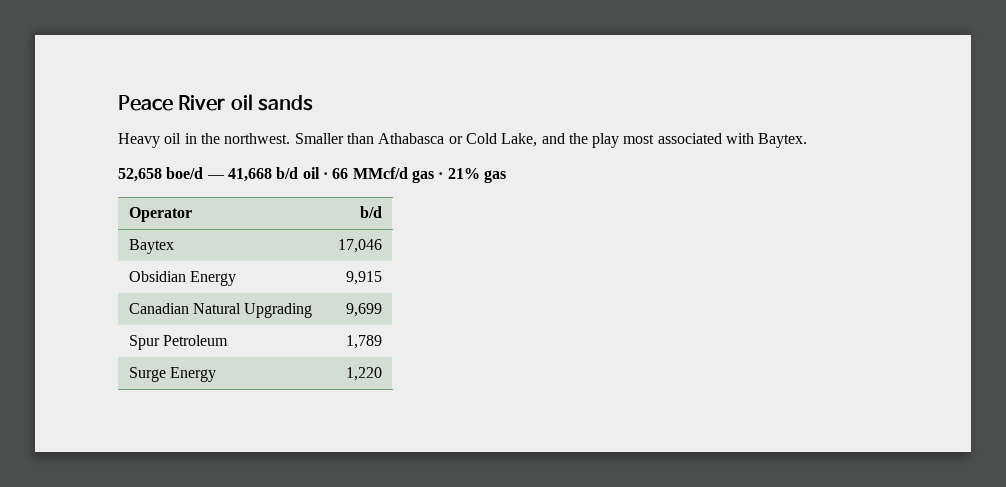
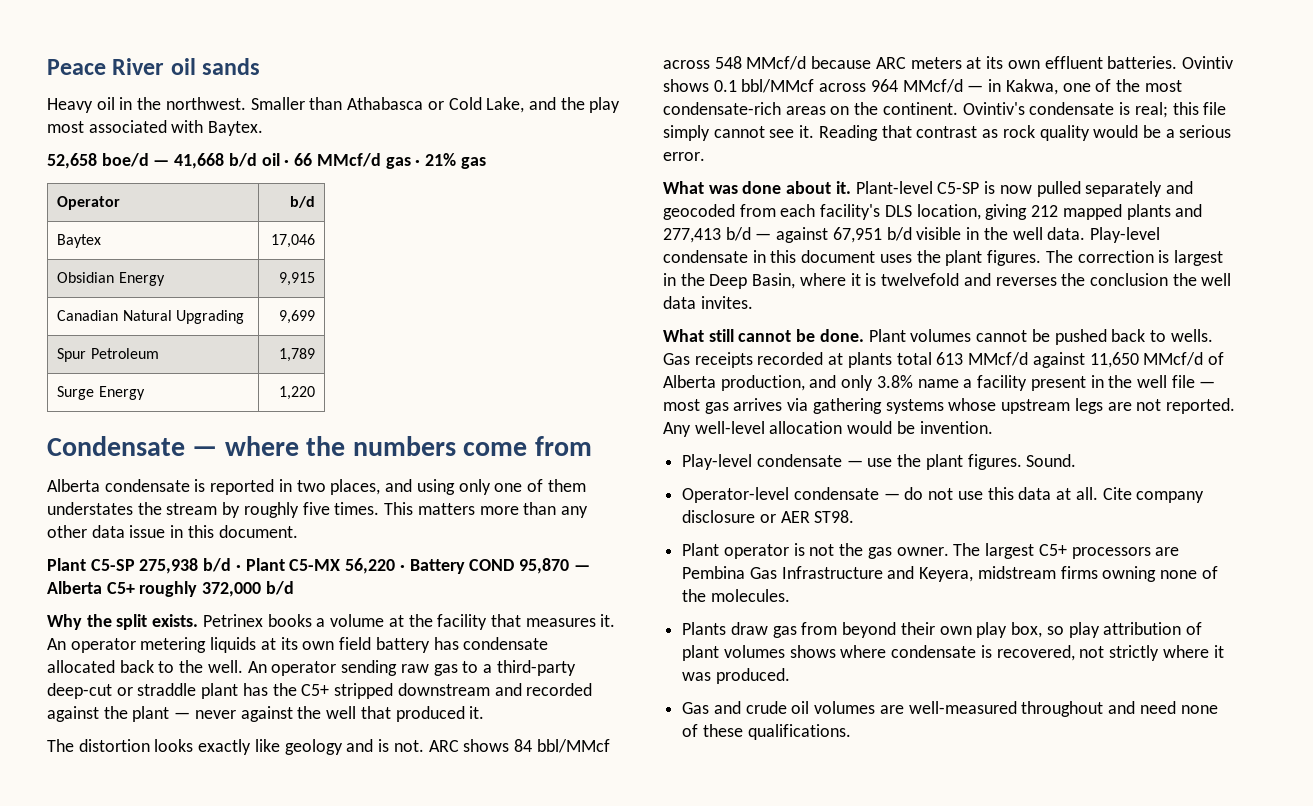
(383, 374) none -> [47,436,592,456] [47,479,586,495] [47,502,588,518] [47,525,298,538] [47,558,590,574] [47,581,294,597] [47,614,616,630] [47,637,549,653] [47,660,576,676] [47,683,593,699] [47,706,485,722] [47,739,610,755] [663,56,1233,70] [663,79,1182,95] [663,102,1227,118] [663,125,1232,141] [663,152,705,161] [663,181,1193,197] [663,204,1203,220] [663,227,1160,243] [663,250,1223,266] [663,273,1232,289] [663,296,753,309] [663,329,1213,345] [663,352,1224,368] [663,375,1216,391] [663,398,1235,414] [663,421,993,437] [682,454,1077,470] [682,487,1205,503] [682,510,855,523] [682,543,1180,559] [682,566,1218,582] [682,589,790,602] [682,622,1202,638] [682,645,1224,661] [682,668,790,684] [682,701,1218,717] [682,724,851,740] // Condensate — where the numbers come from // Alberta condensate is reported in two places, and using only one of them understates the stream by roughly five times. This matters more than any other data issue in this document. // Plant C5-SP 275,938 b/d · Plant C5-MX 56,220 · Battery COND 95,870 — Alberta C5+ roughly 372,000 b/d // Why the split exists. Petrinex books a volume at the facility that measures it. An operator metering liquids at its own field battery has condensate allocated back to the well. An operator sending raw gas to a third-party deep-cut or straddle plant has the C5+ stripped downstream and recorded against the plant — never against the well that produced it. // The distortion looks exactly like geology and is not. ARC shows 84 bbl/MMcf across 548 MMcf/d because ARC meters at its own effluent batteries. Ovintiv shows 0.1 bbl/MMcf across 964 MMcf/d — in Kakwa, one of the most condensate-rich areas on the continent. Ovintiv's condensate is real; this file simply cannot see it. Reading that contrast as rock quality would be a serious error. // What was done about it. Plant-level C5-SP is now pulled separately and geocoded from each facility's DLS location, giving 212 mapped plants and 277,413 b/d — against 67,951 b/d visible in the well data. Play-level condensate in this document uses the plant figures. The correction is largest in the Deep Basin, where it is twelvefold and reverses the conclusion the well data invites. // What still cannot be done. Plant volumes cannot be pushed back to wells. Gas receipts recorded at plants total 613 MMcf/d against 11,650 MMcf/d of Alberta production, and only 3.8% name a facility present in the well file — most gas arrives via gathering systems whose upstream legs are not reported. Any well-level allocation would be invention. // Play-level condensate — use the plant figures. Sound. // Operator-level condensate — do not use this data at all. Cite company disclosure or AER ST98. // Plant operator is not the gas owner. The largest C5+ processors are Pembina Gas Infrastructure and Keyera, midstream firms owning none of the molecules. // Plants draw gas from beyond their own play box, so play attribution of plant volumes shows where condensate is recovered, not strictly where it was produced. // Gas and crude oil volumes are well-measured throughout and need none of these qualifications.

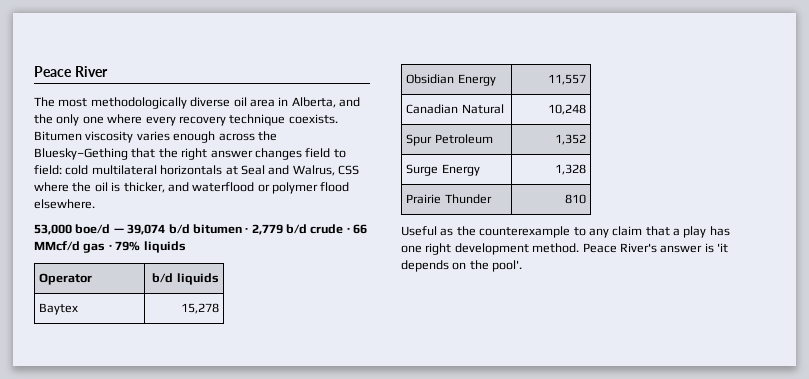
[170,58,261,75] [47,97,621,113] [47,120,264,136] [47,153,280,169] oil sands // Heavy oil in the northwest. Smaller than Athabasca or Cold Lake, and the play most associated with Baytex. // 52,658 boe/d — 41,668 b/d oil -> [34,97,360,109] [34,114,338,126] [34,131,277,143] [34,148,346,160] [34,165,359,176] [34,182,350,194] [34,199,95,209] [34,224,344,235] // The most methodologically diverse oil area in Alberta, and the only one where every recovery technique coexists. Bitumen viscosity varies enough across the Bluesky–Gething that the right answer changes field to field: cold multilateral horizontals at Seal and Walrus, CSS where the oil is thicker, and waterflood or polymer flood elsewhere. // 53,000 boe/d — 39,074 b/d bitumen · 2,779 b/d crude
[424,153,486,169] 21% gas -> [115,241,186,253] 79% liquids
(315, 202) none -> [176,273,219,285] liquids
[270,234,315,248] 17,046 -> [180,303,219,314] 15,278
[278,272,315,286] 9,915 -> [547,74,586,85] 11,557
[176,310,245,324] [278,310,315,324] Upgrading | 9,699 -> [547,104,586,115] | 10,248
[278,348,315,362] 1,789 -> [554,134,586,145] 1,352
[278,386,315,400] [47,436,592,456] [47,479,586,495] [47,502,588,518] [47,525,298,538] [47,558,590,574] [47,581,294,597] [47,614,616,630] [47,637,549,653] [47,660,576,676] [47,683,593,699] [47,706,485,722] [47,739,610,755] [663,56,1233,70] [663,79,1182,95] [663,102,1227,118] [663,125,1232,141] [663,152,705,161] [663,181,1193,197] [663,204,1203,220] [663,227,1160,243] [663,250,1223,266] [663,273,1232,289] [663,296,753,309] [663,329,1213,345] [663,352,1224,368] [663,375,1216,391] [663,398,1235,414] [663,421,993,437] [682,454,1077,470] [682,487,1205,503] [682,510,855,523] [682,543,1180,559] [682,566,1218,582] [682,589,790,602] [682,622,1202,638] [682,645,1224,661] [682,668,790,684] [682,701,1218,717] [682,724,851,740] 1,220 // Condensate — where the numbers come from // Alberta condensate is reported in two places, and using only one of them understates the stream by roughly five times. This matters more than any other data issue in this document. // Plant C5-SP 275,938 b/d · Plant C5-MX 56,220 · Battery COND 95,870 — Alberta C5+ roughly 372,000 b/d // Why the split exists. Petrinex books a volume at the facility that measures it. An operator metering liquids at its own field battery has condensate allocated back to the well. An operator sending raw gas to a third-party deep-cut or straddle plant has the C5+ stripped downstream and recorded against the plant — never against the well that produced it. // The distortion looks exactly like geology and is not. ARC shows 84 bbl/MMcf across 548 MMcf/d because ARC meters at its own effluent batteries. Ovintiv shows 0.1 bbl/MMcf across 964 MMcf/d — in Kakwa, one of the most condensate-rich areas on the continent. Ovintiv's condensate is real; this file simply cannot see it. Reading that contrast as rock quality would be a serious error. // What was done about it. Plant-level C5-SP is now pulled separately and geocoded from each facility's DLS location, giving 212 mapped plants and 277,413 b/d — against 67,951 b/d visible in the well data. Play-level condensate in this document uses the plant figures. The correction is largest in the Deep Basin, where it is twelvefold and reverses the conclusion the well data invites. // What still cannot be done. Plant volumes cannot be pushed back to wells. Gas receipts recorded at plants total 613 MMcf/d against 11,650 MMcf/d of Alberta production, and only 3.8% name a facility present in the well file — most gas arrives via gathering systems whose upstream legs are not reported. Any well-level allocation would be invention. // Play-level condensate — use the plant figures. Sound. // Operator-level condensate — do not use this data at all. Cite company disclosure or AER ST98. // Plant operator is not the gas owner. The largest C5+ processors are Pembina Gas Infrastructure and Keyera, midstream firms owning none of the molecules. // Plants draw gas from beyond their own play box, so play attribution of plant volumes shows where condensate is recovered, not strictly where it was produced. // Gas and crude oil volumes are well-measured throughout and need none of these qualifications. -> [554,164,586,175] [406,194,492,204] [564,194,586,204] [401,226,730,238] [401,243,728,255] [401,260,523,272] 1,328 // Prairie Thunder | 810 // Useful as the counterexample to any claim that a play has one right development method. Peace River's answer is 'it depends on the pool'.

